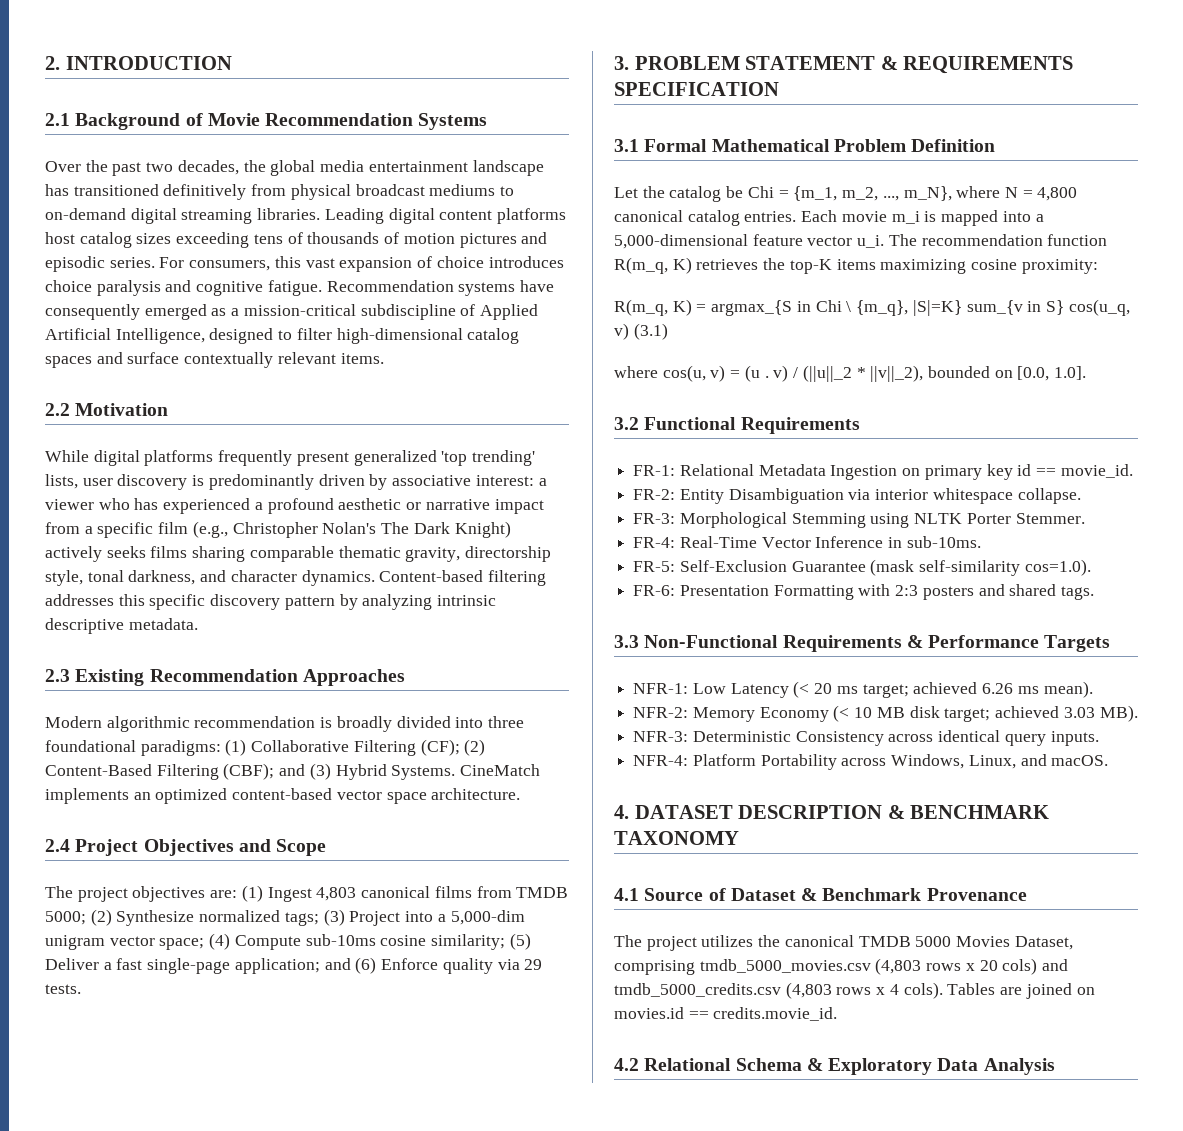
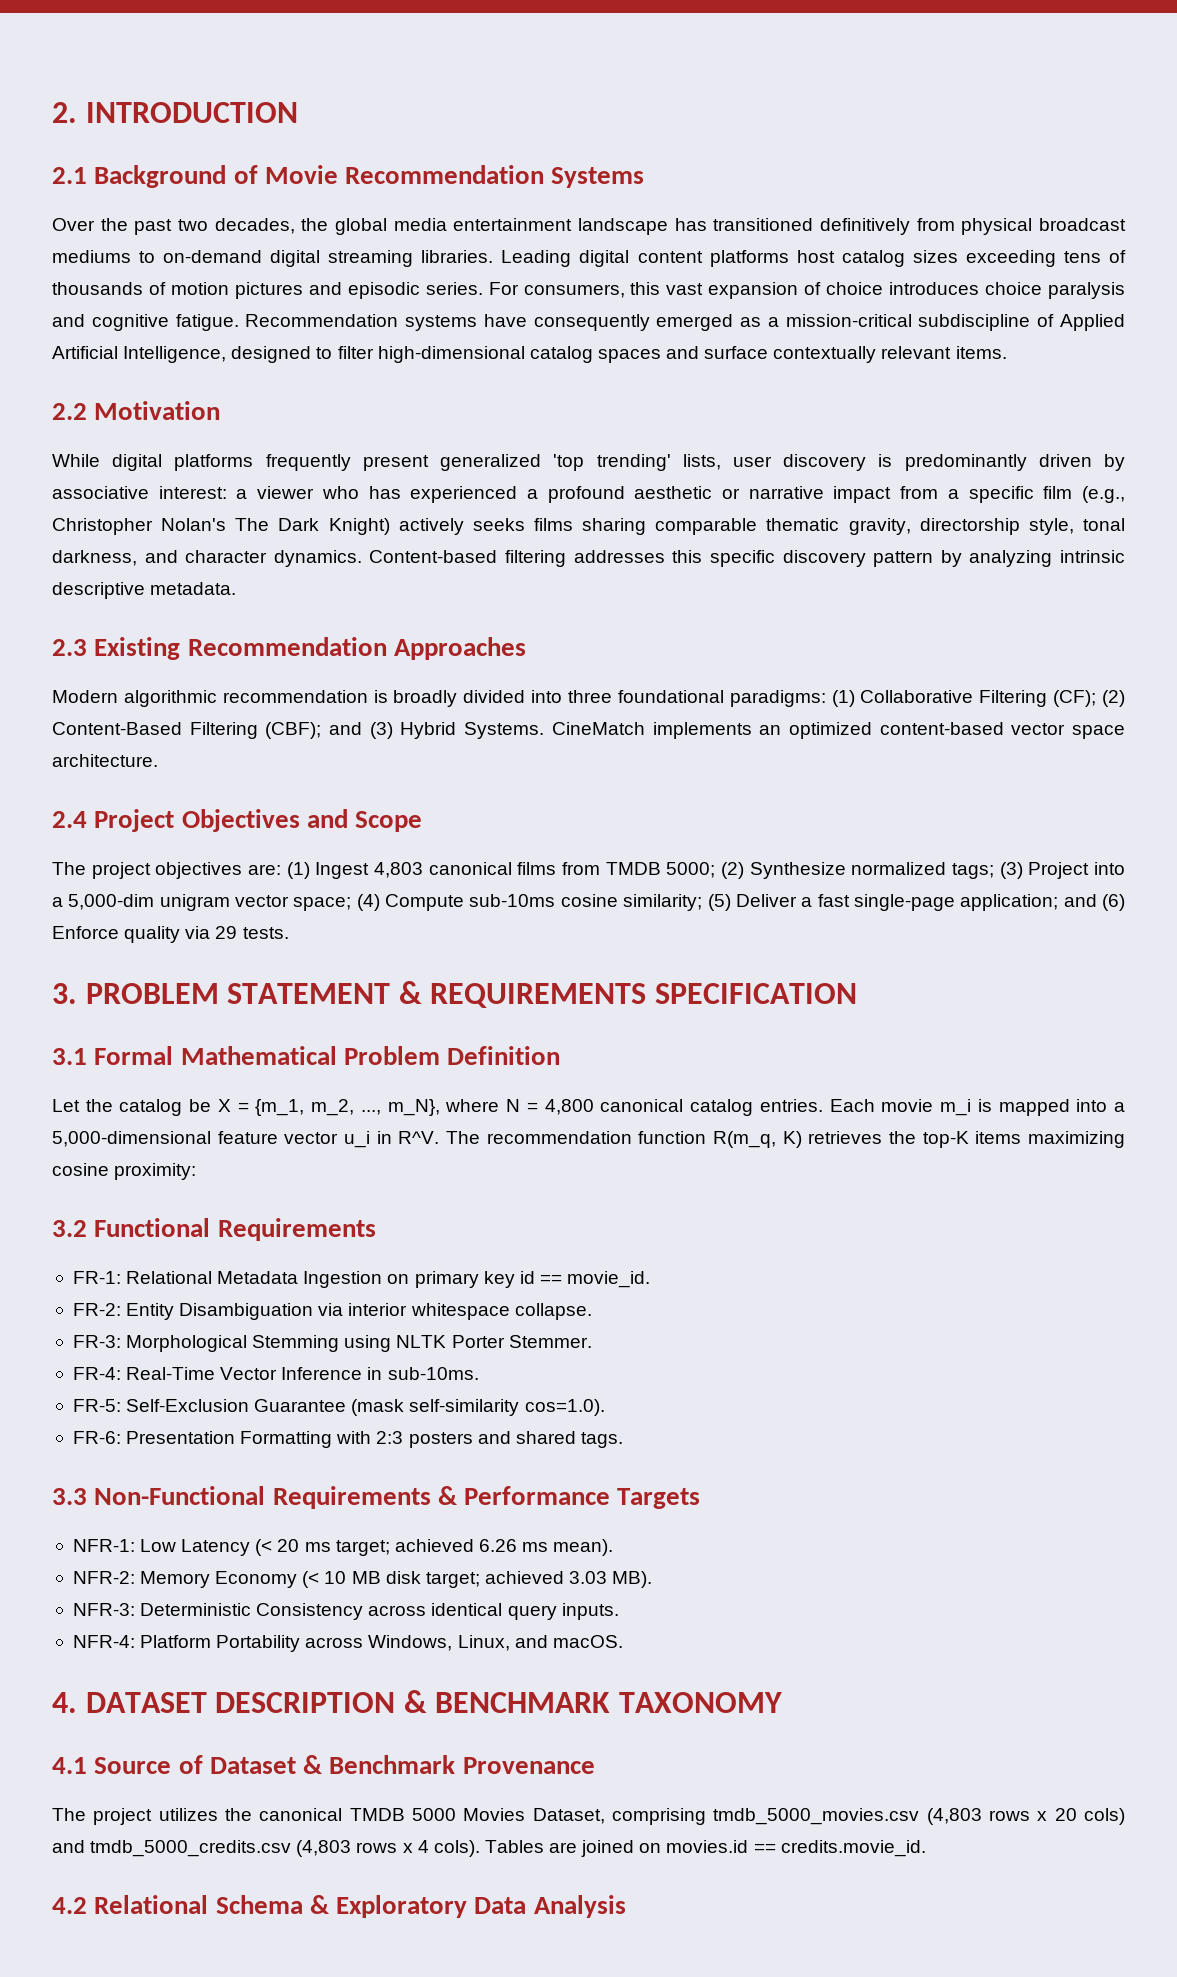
[747,186,774,198] Chi -> [217,1099,231,1112] X
[857,235,885,248] u_i. -> [344,1131,440,1148] u_i in R^V.
[614,299,1130,316] [614,323,668,340] [614,365,1087,382] // R(m_q, K) = argmax_{S in Chi \ {m_q}, |S|=K} sum_{v in S} cos(u_q, v) (3.1) // where cos(u, v) = (u . v) / (||u||_2 * ||v||_2), bounded on [0.0, 1.0]. -> (197, 1171) none

